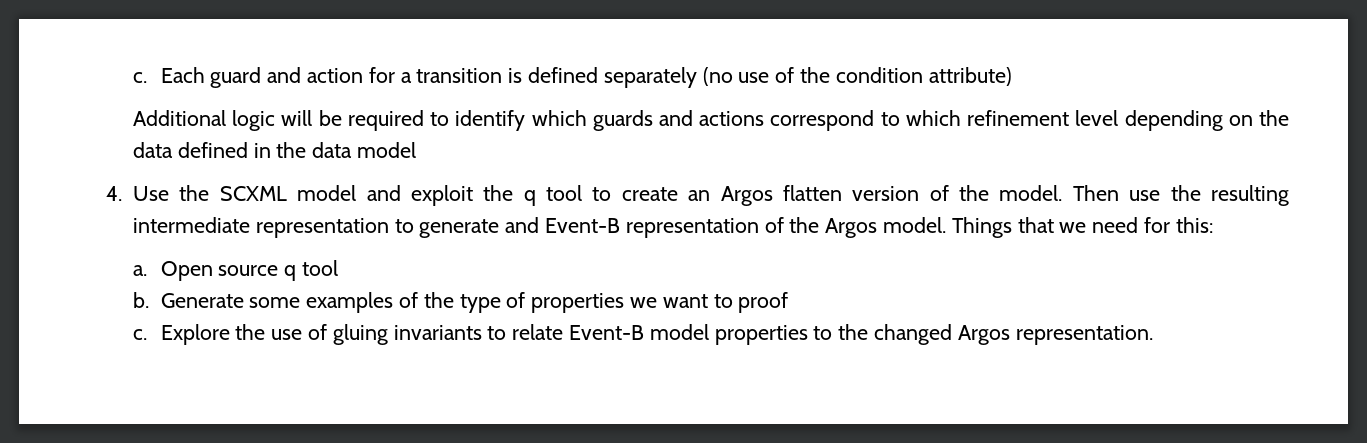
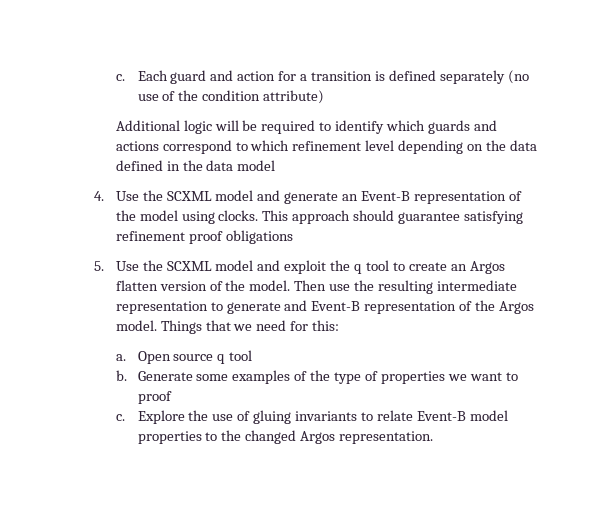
(401, 193) none -> [284,191,522,204] [115,210,523,224] [115,230,293,244] [93,260,281,271] generate an Event-B representation of the model using clocks. This approach should guarantee satisfying refinement proof obligations // 5. Use the SCXML model and

